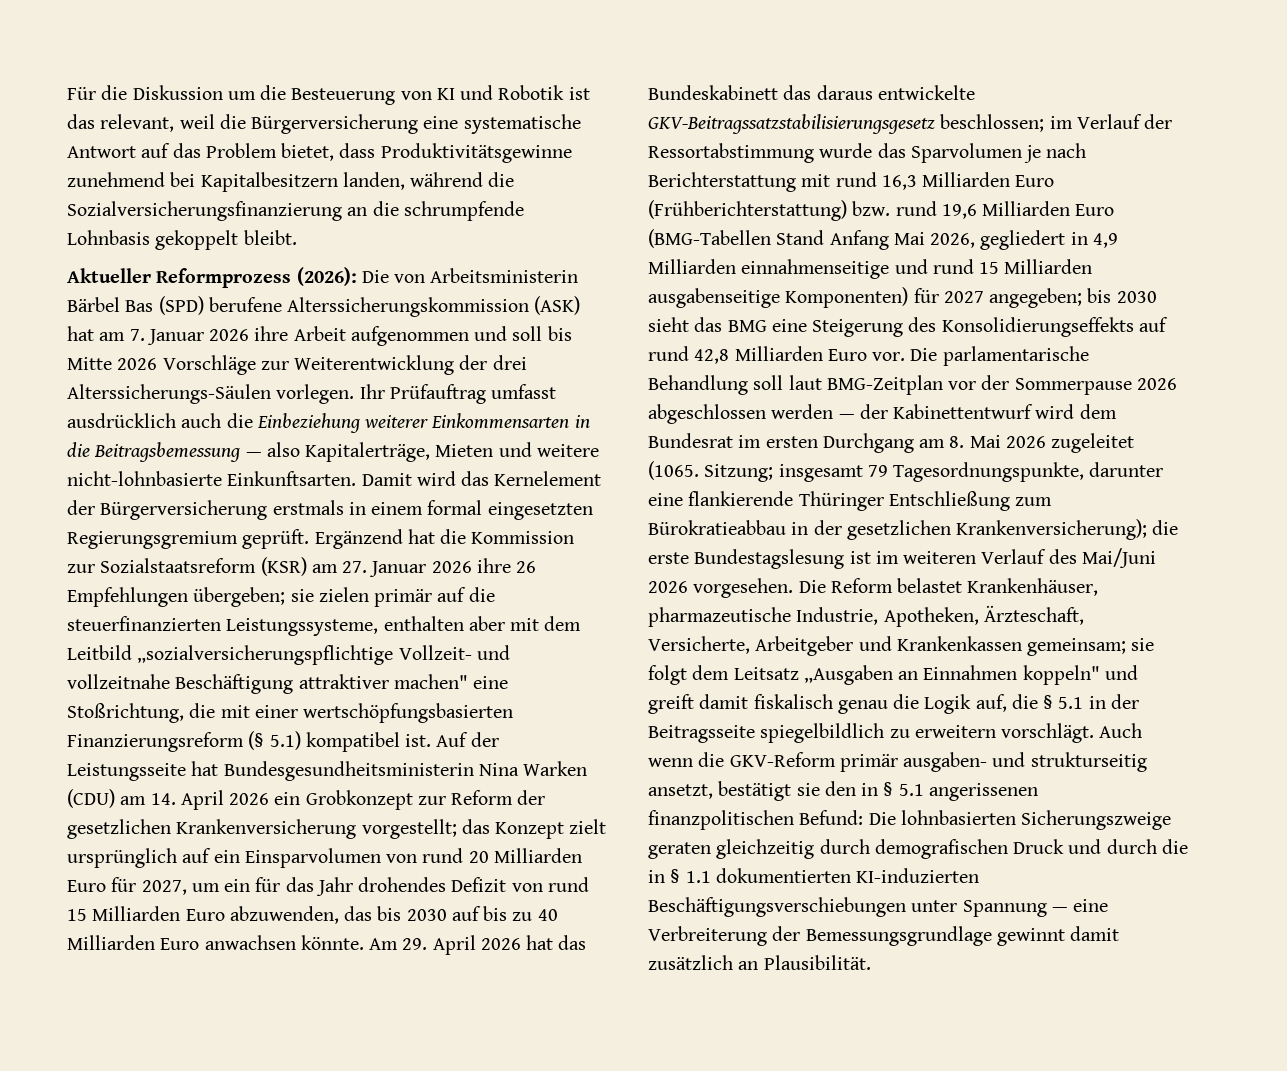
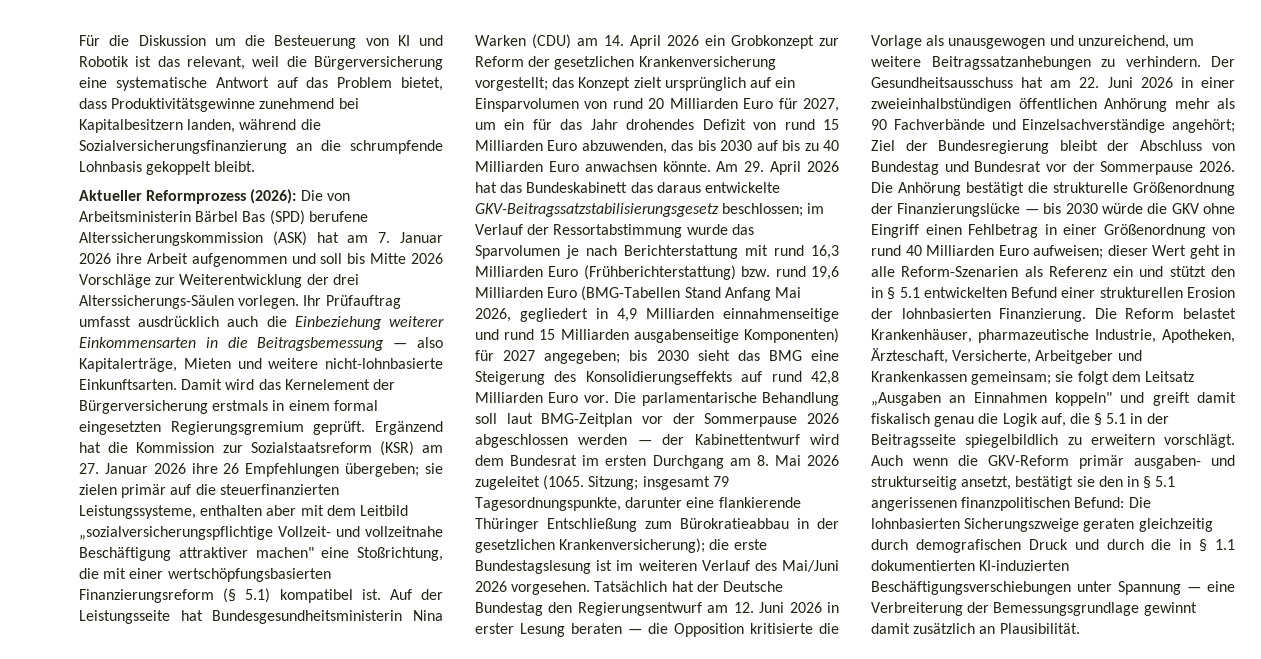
(794, 588) none -> [594,581,783,592] [475,602,839,616] [475,623,839,637] [871,35,1194,49] [871,56,1235,70] [871,77,1235,88] [871,98,1235,112] [871,119,1235,133] [871,140,1235,154] [871,161,1235,175] [871,182,1235,196] [871,203,1235,217] [871,224,1235,238] [871,245,1235,259] [871,266,1235,277] [871,287,1235,300] [871,308,1087,322] Tatsächlich hat der Deutsche Bundestag den Regierungsentwurf am 12. Juni 2026 in erster Lesung beraten — die Opposition kritisierte die Vorlage als unausgewogen und unzureichend, um weitere Beitragssatzanhebungen zu verhindern. Der Gesundheitsausschuss hat am 22. Juni 2026 in einer zweieinhalbstündigen öffentlichen Anhörung mehr als 90 Fachverbände und Einzelsachverständige angehört; Ziel der Bundesregierung bleibt der Abschluss von Bundestag und Bundesrat vor der Sommerpause 2026. Die Anhörung bestätigt die strukturelle Größenordnung der Finanzierungslücke — bis 2030 würde die GKV ohne Eingriff einen Fehlbetrag in einer Größenordnung von rund 40 Milliarden Euro aufweisen; dieser Wert geht in alle Reform-Szenarien als Referenz ein und stützt den in § 5.1 entwickelten Befund einer strukturellen Erosion der lohnbasierten Finanzierung.

